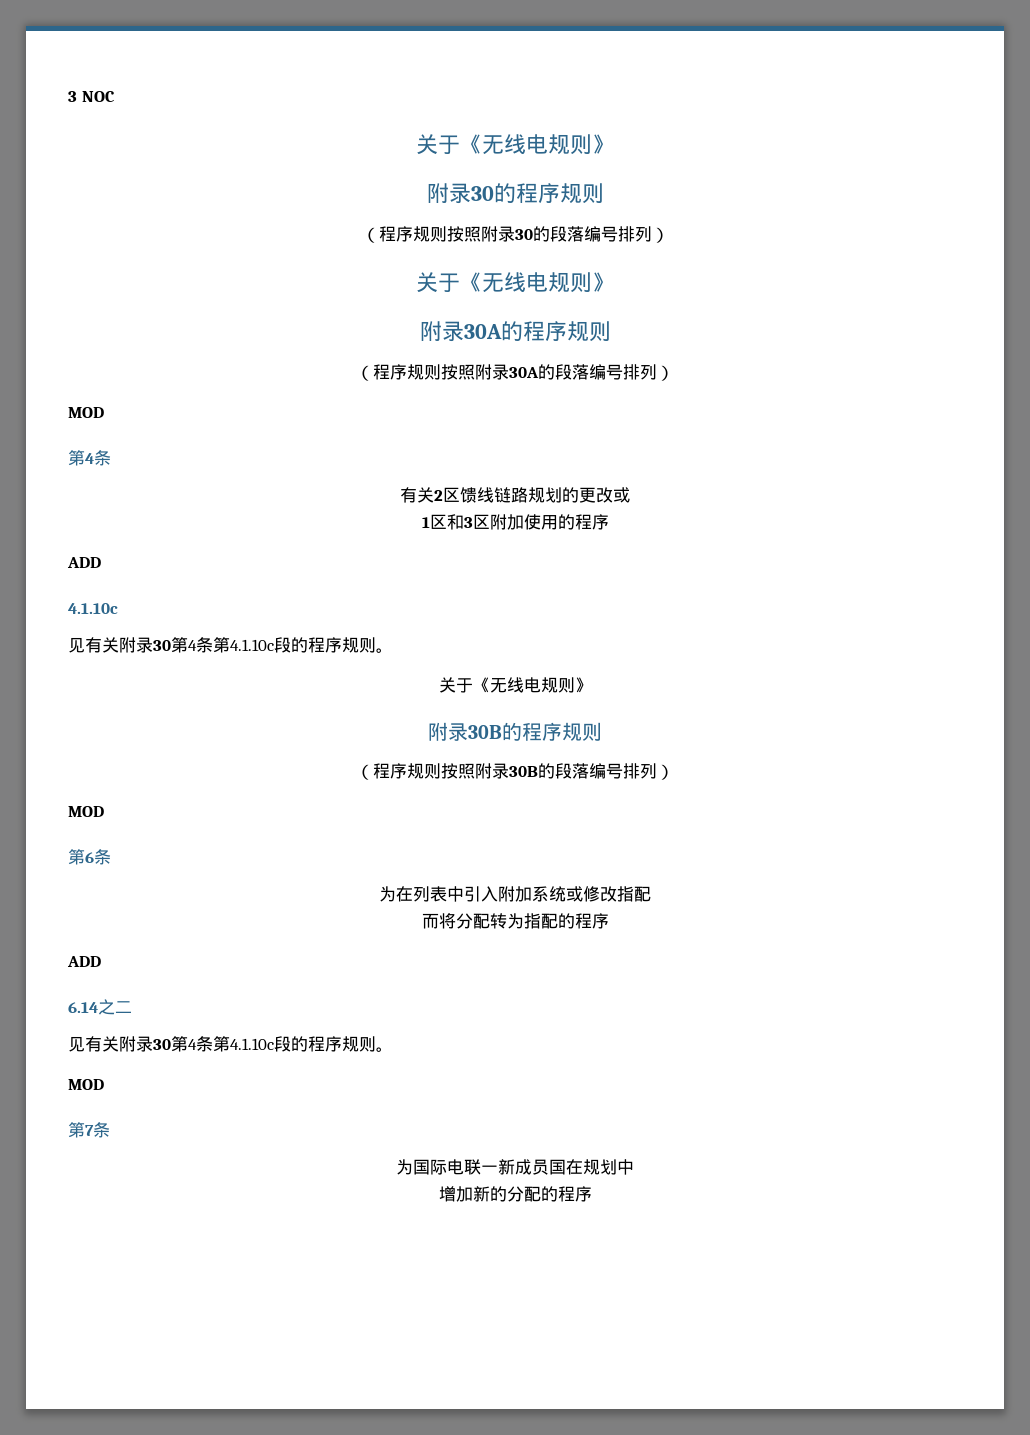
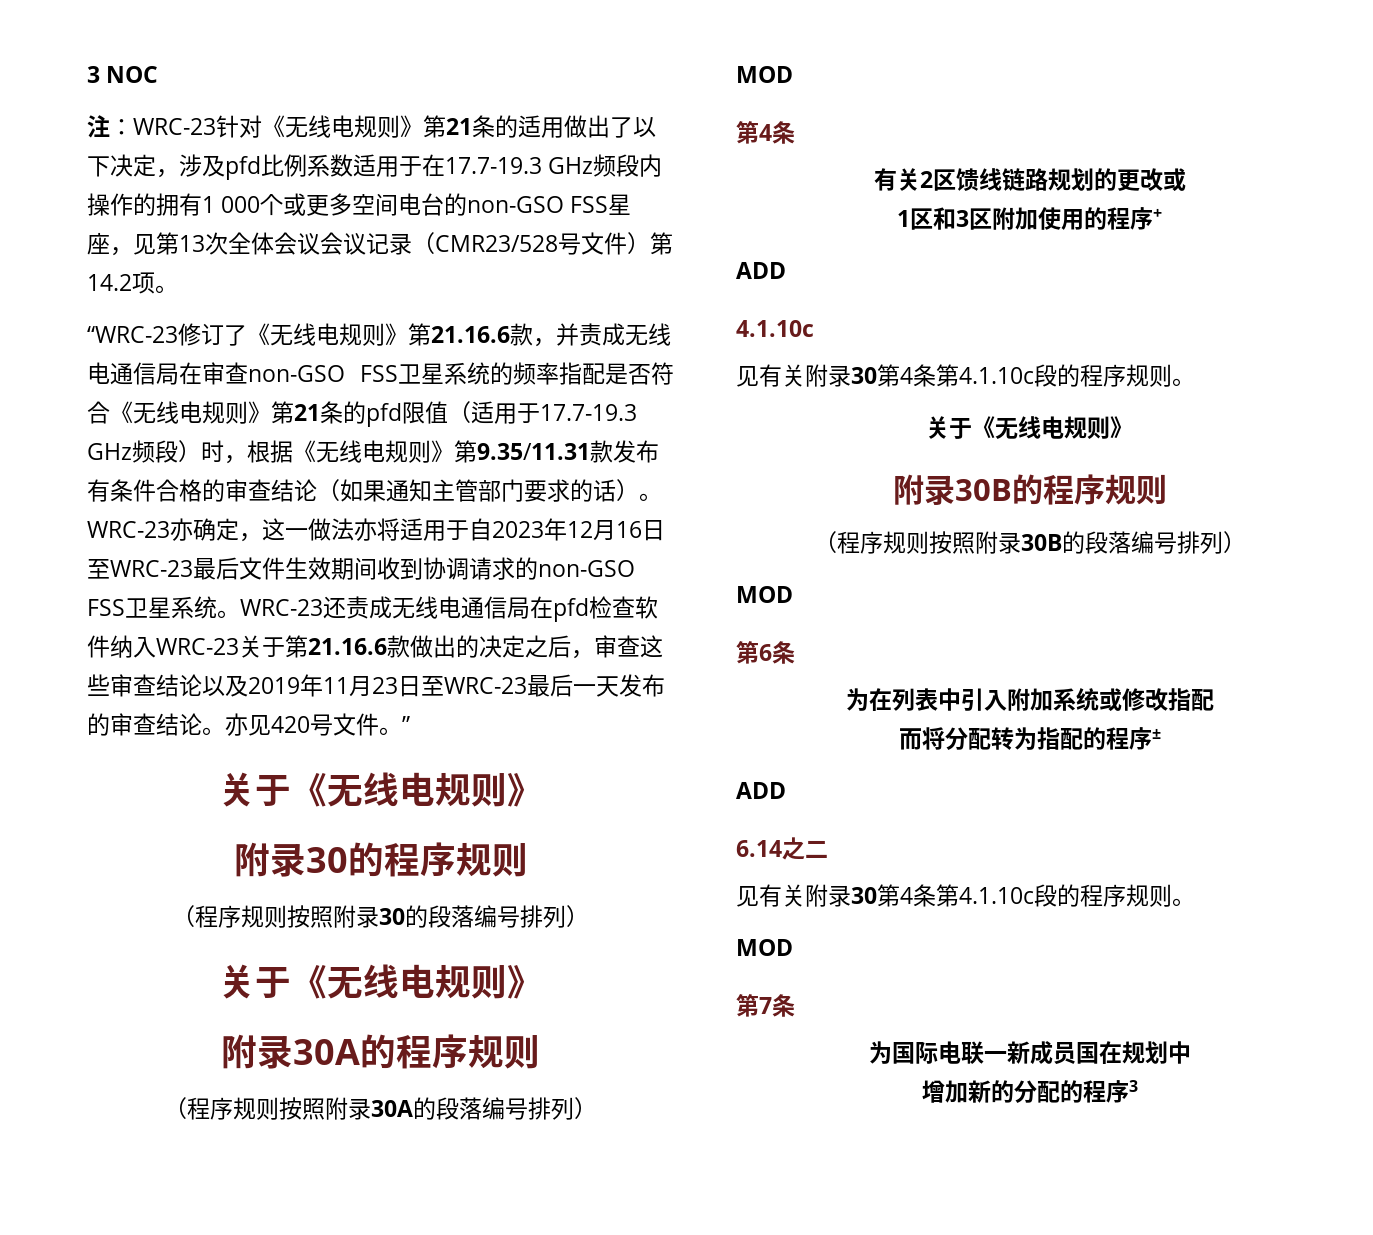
(115, 96) none -> [87,115,656,138] [87,154,663,180] [87,193,632,216] [87,232,673,256] [87,272,178,294] [87,323,671,347] [87,362,674,385] [87,401,637,427] [87,440,659,464] [87,479,662,502] [87,518,665,542] [87,557,635,580] [87,596,658,622] [87,635,663,659] [87,674,665,697] [87,713,410,736] // 注：WRC-23针对《无线电规则》第21条的适用做出了以下决定，涉及pfd比例系数适用于在17.7-19.3 GHz频段内操作的拥有1 000个或更多空间电台的non-GSO FSS星座，见第13次全体会议会议记录（CMR23/528号文件）第14.2项。 // “WRC-23修订了《无线电规则》第21.16.6款，并责成无线电通信局在审查non-GSO FSS卫星系统的频率指配是否符合《无线电规则》第21条的pfd限值（适用于17.7-19.3 GHz频段）时，根据《无线电规则》第9.35/11.31款发布有条件合格的审查结论（如果通知主管部门要求的话）。WRC-23亦确定，这一做法亦将适用于自2023年12月16日至WRC-23最后文件生效期间收到协调请求的non-GSO FSS卫星系统。WRC-23还责成无线电通信局在pfd检查软件纳入WRC-23关于第21.16.6款做出的决定之后，审查这些审查结论以及2019年11月23日至WRC-23最后一天发布的审查结论。亦见420号文件。”
(609, 522) none -> [1153,208,1162,219] +
(609, 921) none -> [1151,728,1161,739] ±
(592, 1194) none -> [1128,1080,1138,1092] 3

